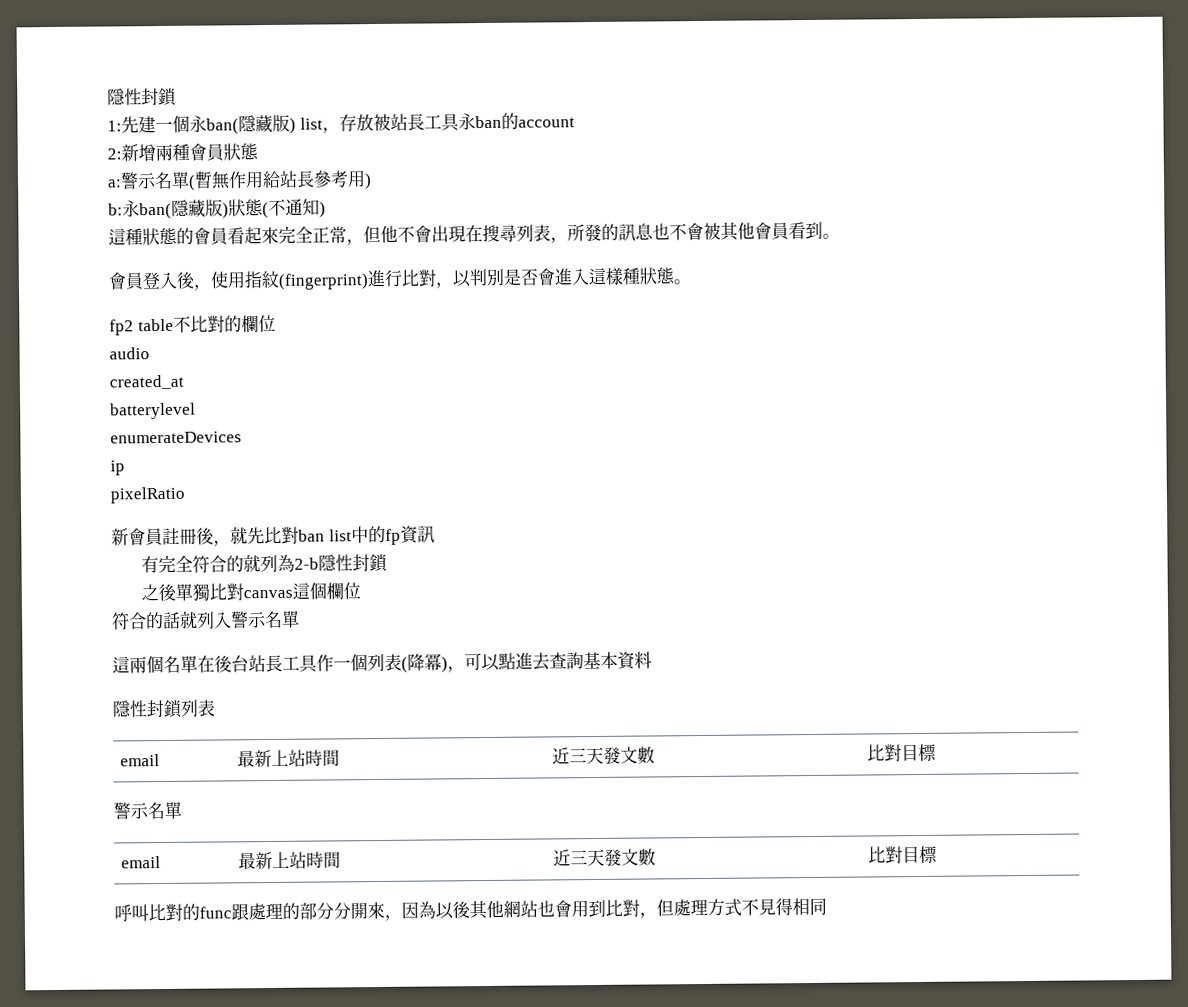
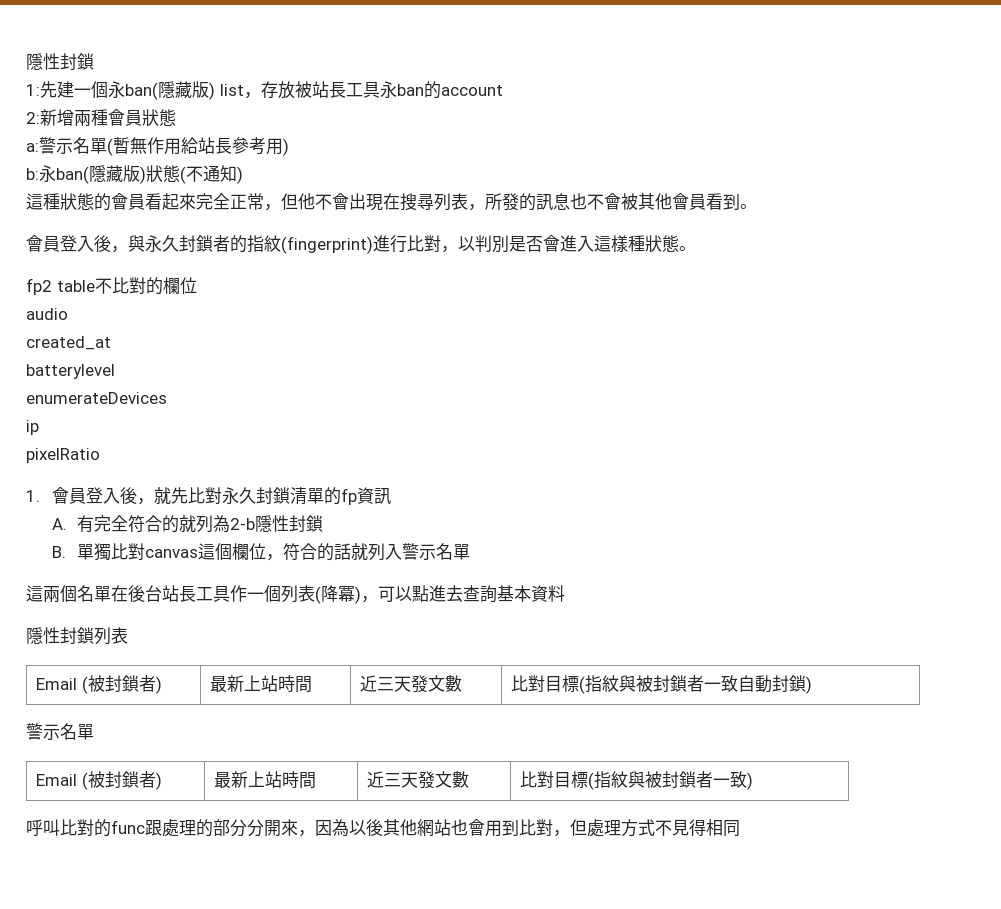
[210,271,245,289] 使用 -> [128,235,247,253] 與永久封鎖者的
[111,526,369,547] 新會員註冊後，就先比對ban list中 -> [26,487,324,505] 1.會員登入後，就先比對永久封鎖清單
(435, 534) none -> [51,518,67,530] A.
[141,583,178,602] 之後 -> [51,546,66,558] B.
(362, 591) // -> [266,554,284,561] ，
[120,754,161,767] [237,749,341,768] [552,746,656,765] [867,743,938,762] [113,801,182,820] [121,856,162,869] [238,851,342,870] [553,848,657,867] [868,845,939,864] email | 最新上站時間 | 近三天發文數 | 比對目標 // 警示名單 // email | 最新上站時間 | 近三天發文數 | 比對目標 -> [36,675,162,694] [210,675,313,693] [360,675,463,693] [511,675,813,694] [26,723,94,740] [36,771,162,790] [214,771,317,789] [367,771,470,789] [520,771,754,790] Email (被封鎖者) | 最新上站時間 | 近三天發文數 | 比對目標(指紋與被封鎖者一致自動封鎖) // 警示名單 // Email (被封鎖者) | 最新上站時間 | 近三天發文數 | 比對目標(指紋與被封鎖者一致)

